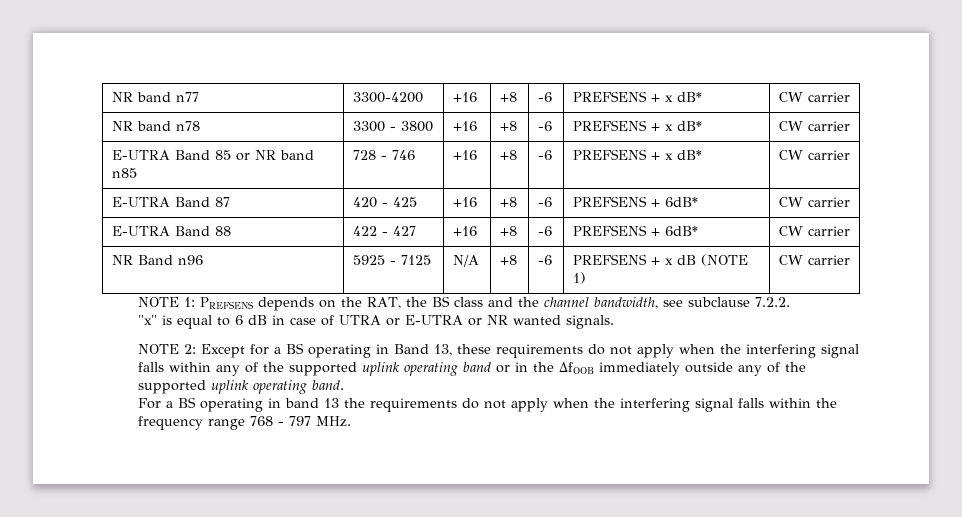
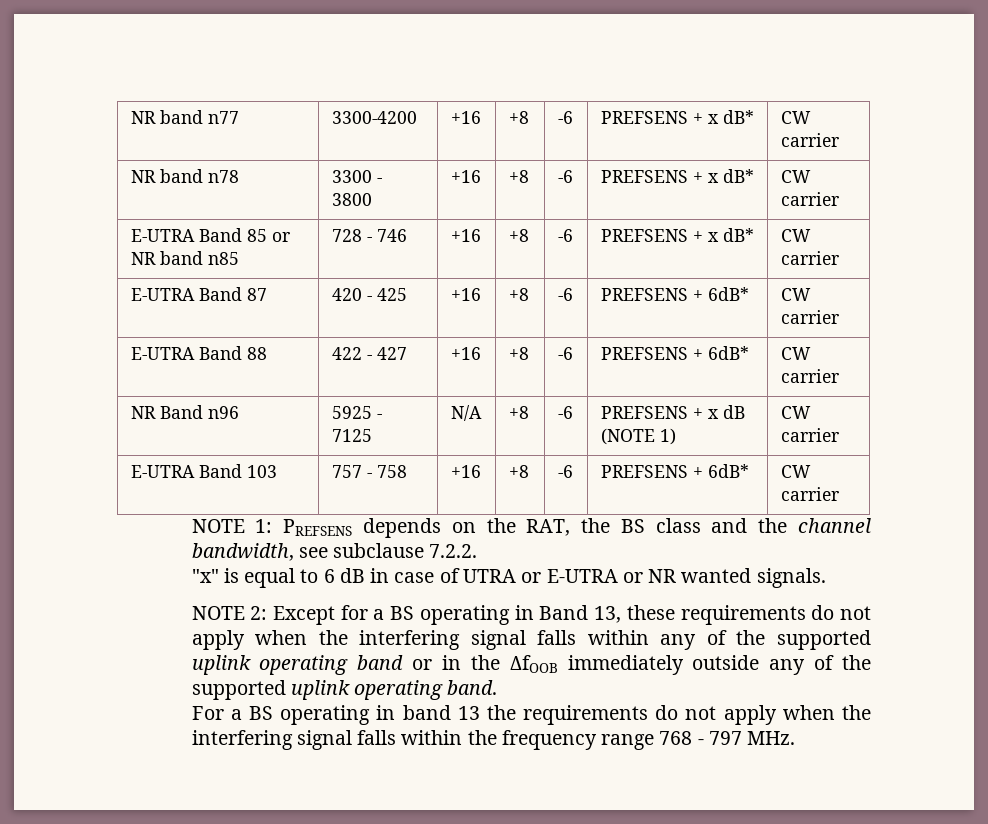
(850, 260) none -> [130,464,277,478] [331,465,407,478] [450,465,481,478] [508,465,529,478] [557,465,573,478] [600,464,749,478] [780,465,811,478] [780,487,839,501] // E-UTRA Band 103 | 757 - 758 | +16 | +8 | -6 | PREFSENS + 6dB* | CW carrier

